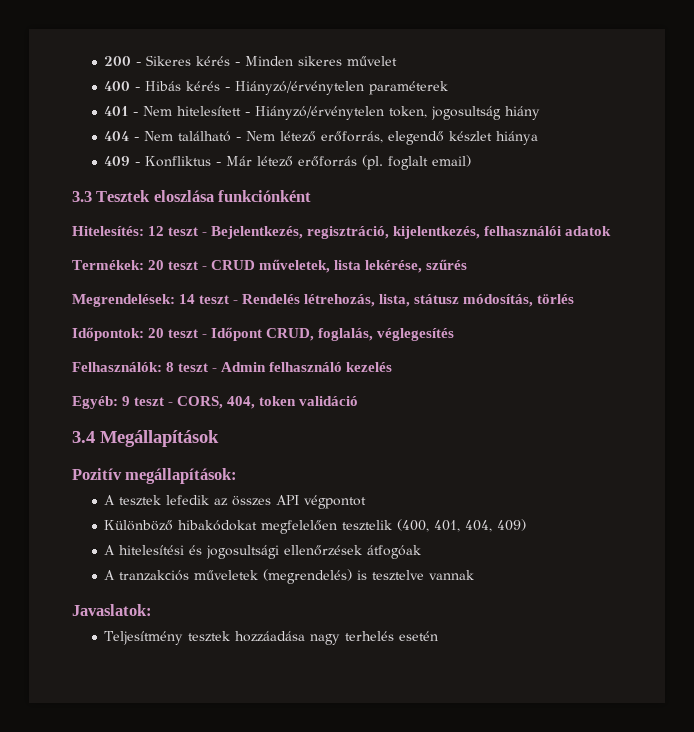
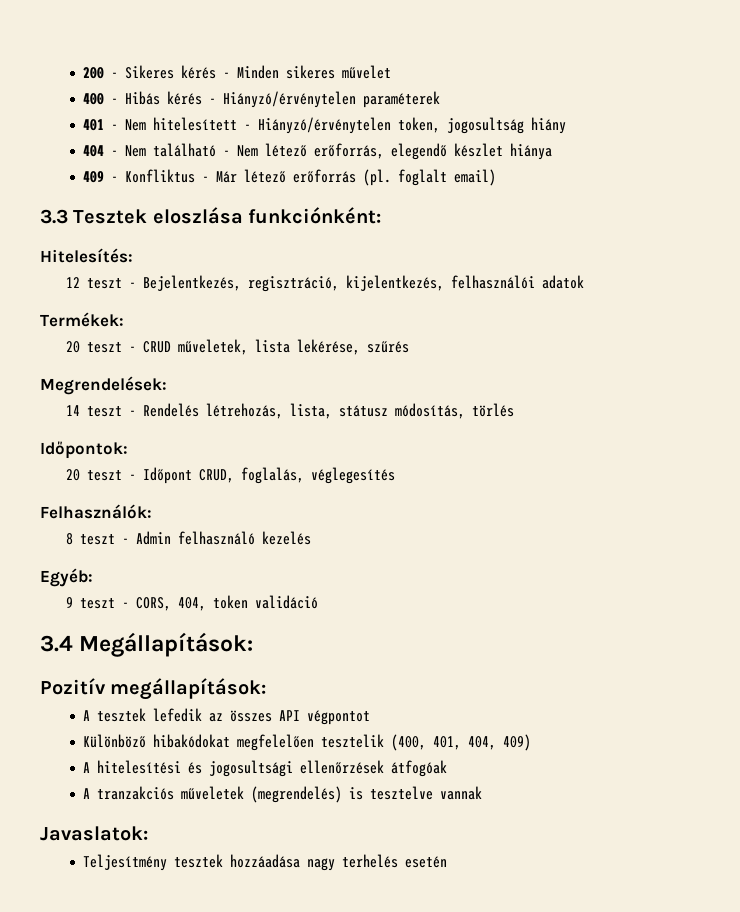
[218,190,312,202] funkciónként -> [248,207,382,224] funkciónként:
(144, 231) none -> (133, 255) //
(144, 265) none -> (124, 319) //
(175, 300) none -> (167, 385) //
(144, 334) none -> (128, 450) //
(162, 367) none -> (152, 511) //
(118, 402) none -> (93, 577) //
[100,430,219,447] Megállapítások -> [79,632,254,657] Megállapítások:

